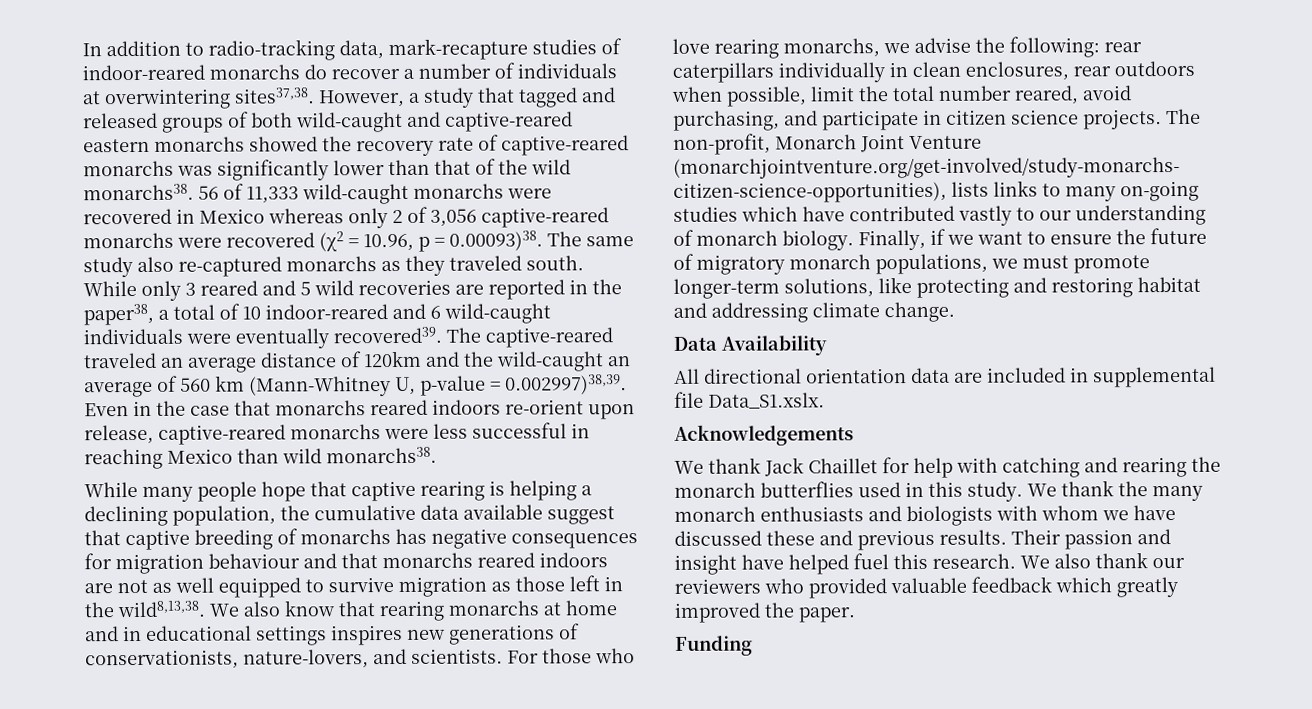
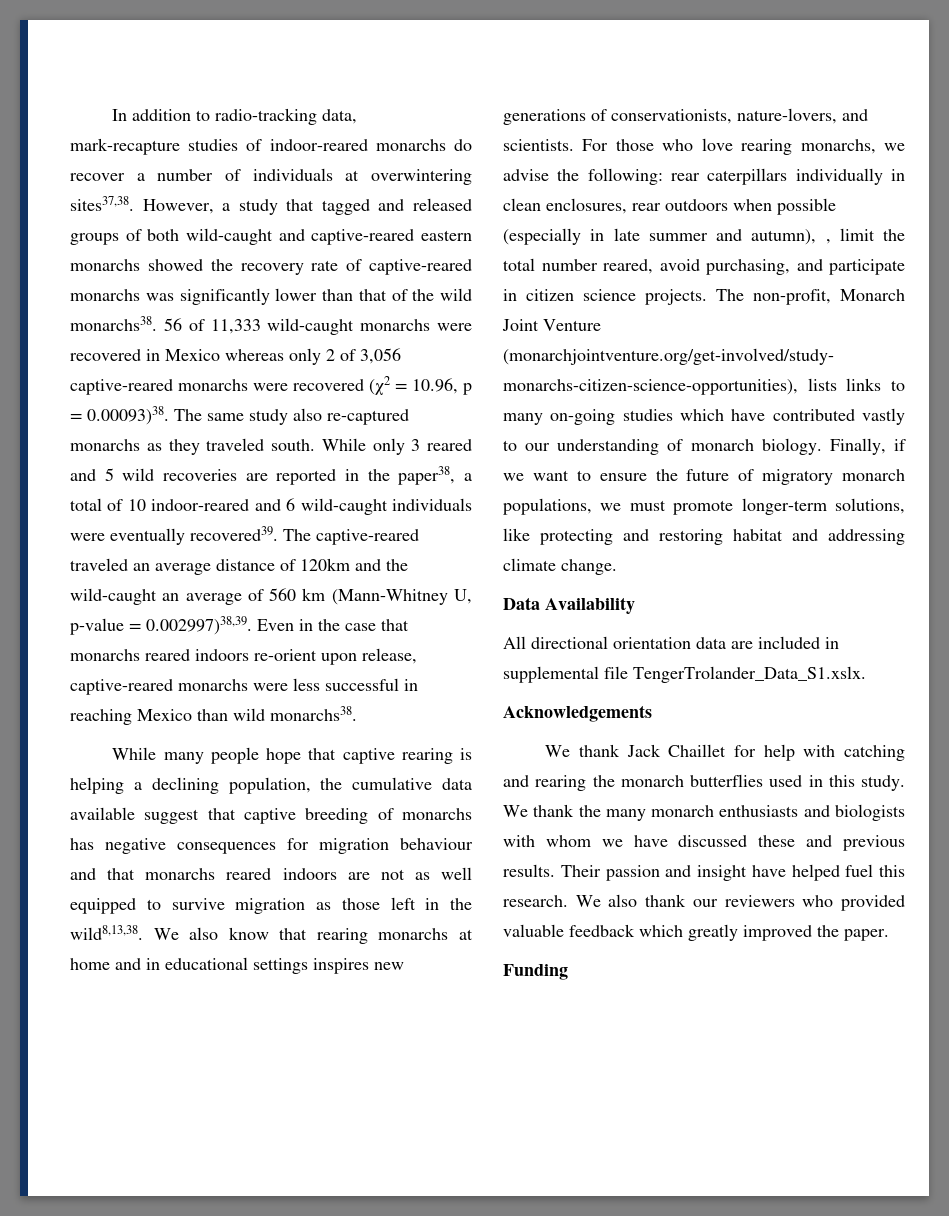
[726,86,807,107] possible, -> [777,198,836,215] [503,228,831,245] possible (especially in late summer and autumn), ,
[708,392,825,409] Data_S1.xslx. -> [633,666,866,683] TengerTrolander_Data_S1.xslx.

